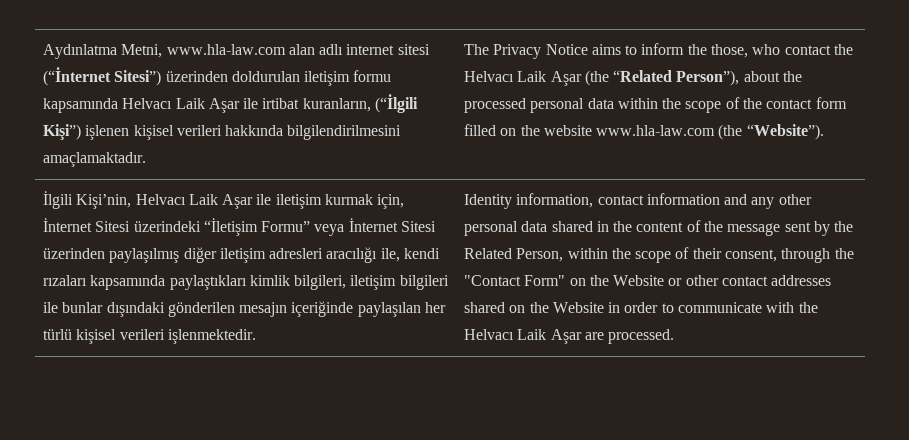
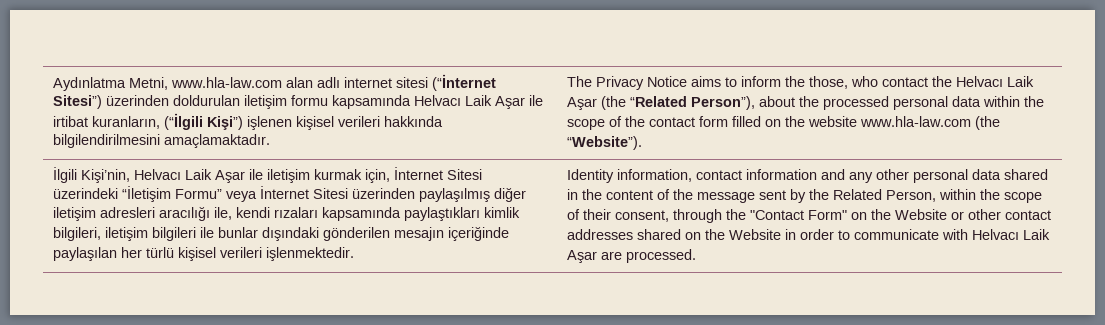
[798,302,818,313] the -> (968, 234) none

